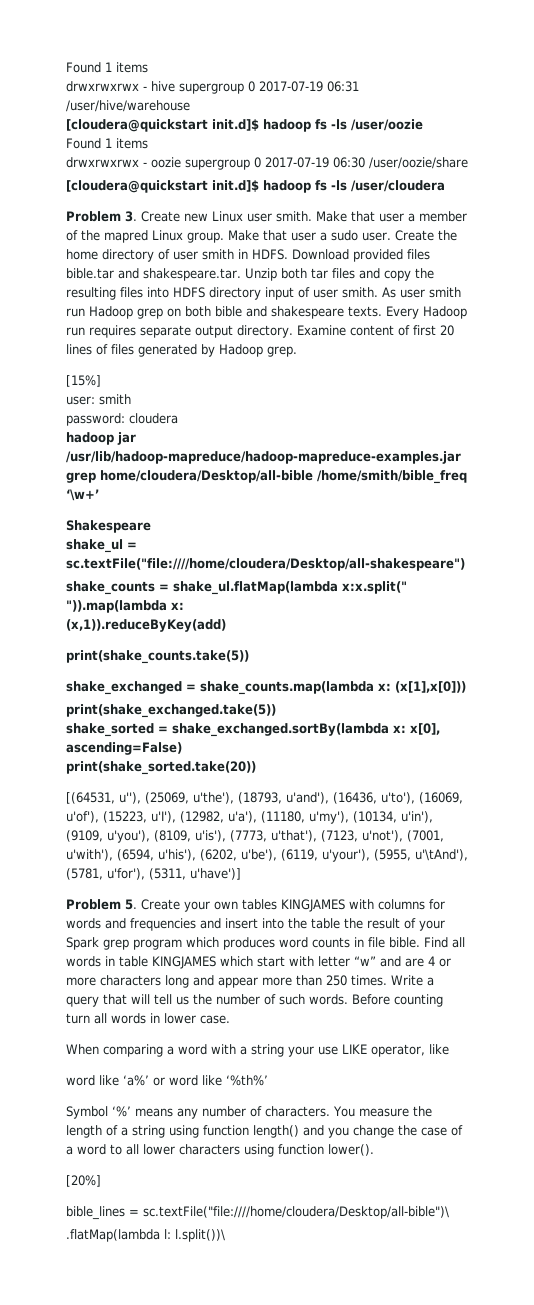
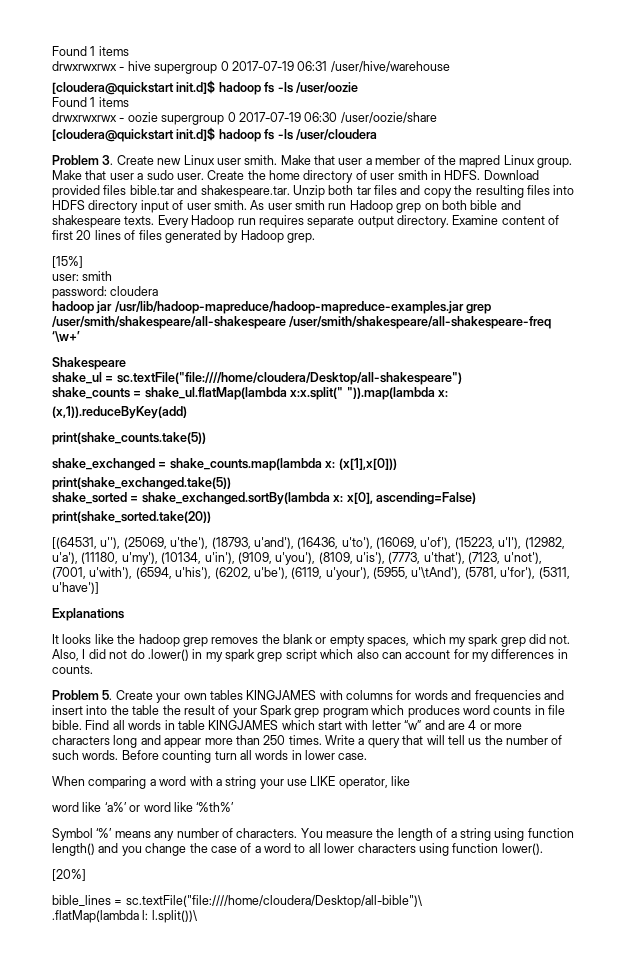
[100,470,467,484] home/cloudera/Desktop/all-bible /home/smith/bible_freq -> [52,316,552,329] /user/smith/shakespeare/all-shakespeare /user/smith/shakespeare/all-shakespeare-freq
(241, 874) none -> [52,608,124,621] [52,634,571,647] [52,649,568,662] [52,665,93,674] // Explanations // It looks like the hadoop grep removes the blank or empty spaces, which my spark grep did not. Also, I did not do .lower() in my spark grep script which also can account for my differences in counts.

